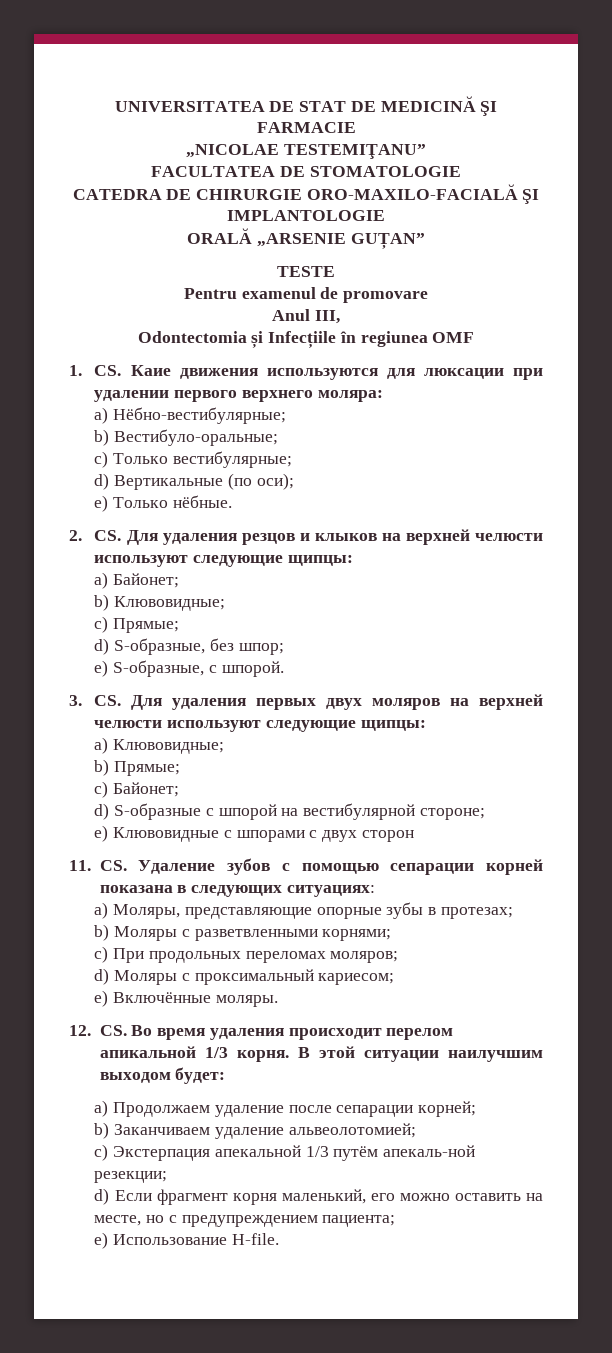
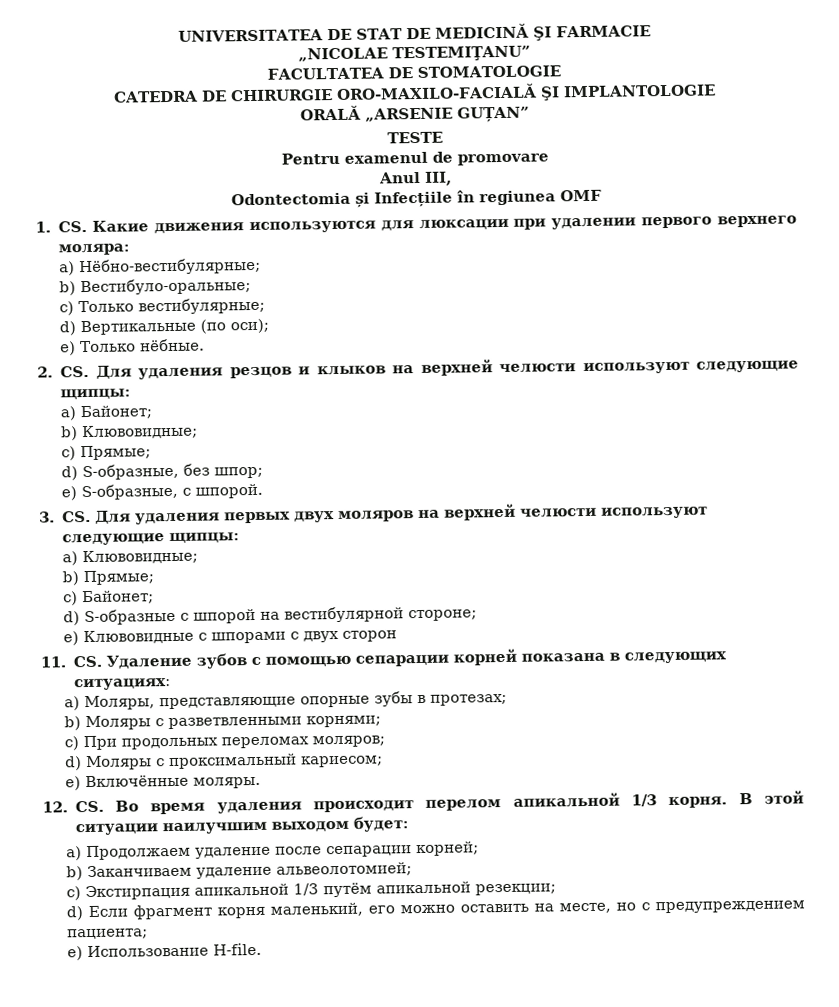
[130,365,171,376] Каие -> [92,220,150,232] Какие
[113,1145,301,1161] Экстерпация апекальной -> [85,883,290,901] Экстирпация апикальной
[383,1145,476,1157] апекаль-ной -> [376,881,472,894] апикальной

